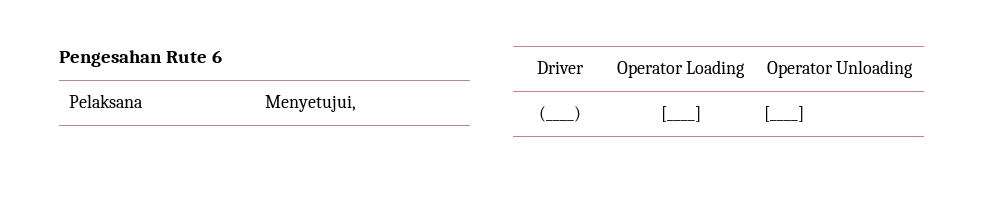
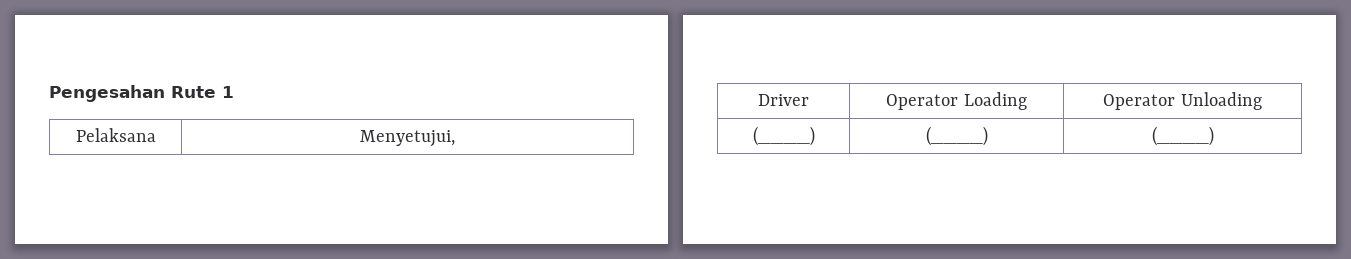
[211,50,222,63] 6 -> [222,86,234,98] 1
[660,106,701,122] [763,106,804,122] [____] | [____] -> [925,126,988,146] [1151,126,1214,146] (____) | (____)

